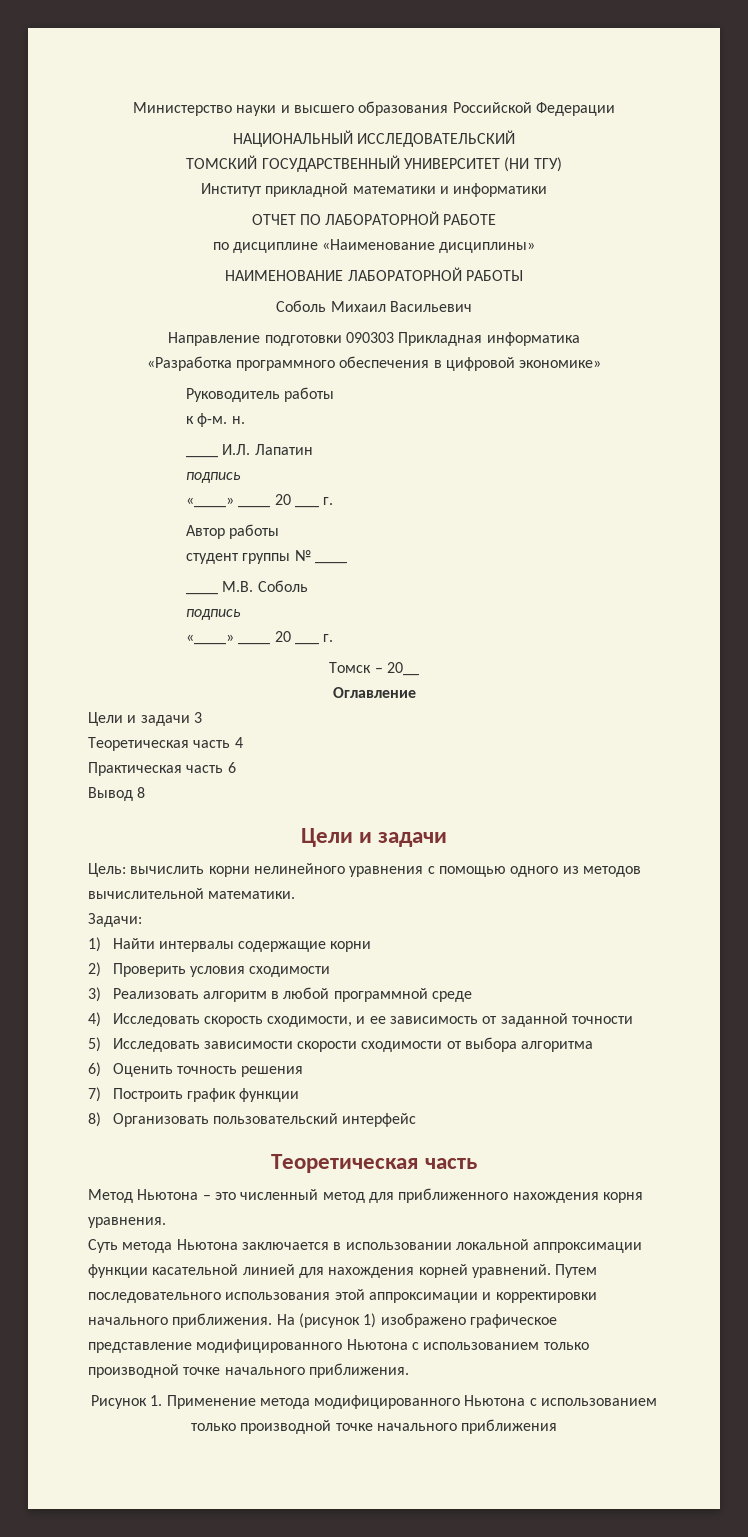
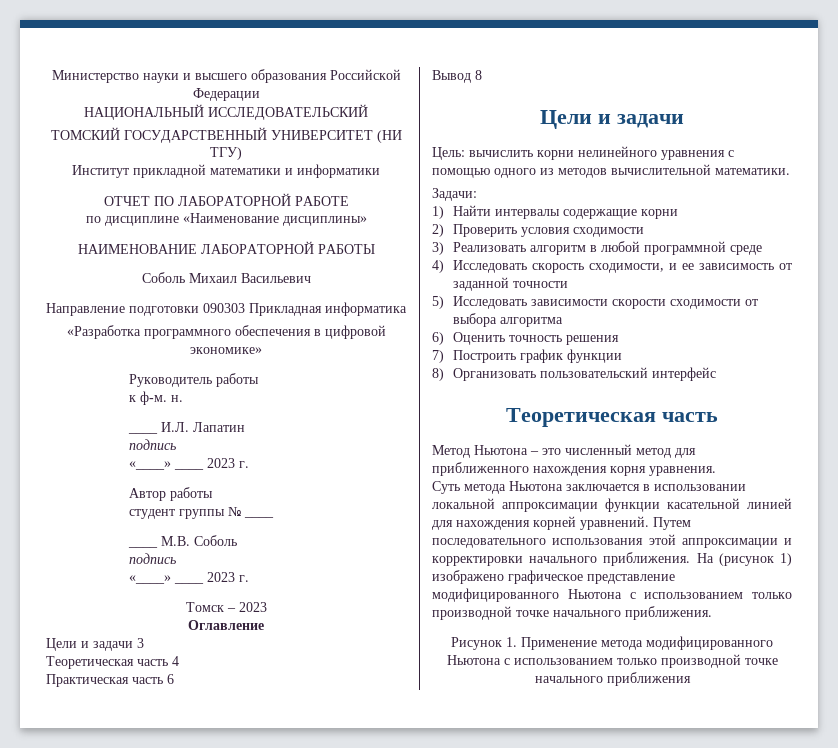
[274,494,291,505] [294,505,319,508] 20 ___ -> [206,458,235,468] 2023
[274,631,291,642] [294,642,319,645] 20 ___ -> [206,572,235,582] 2023
[386,662,419,676] 20__ -> [238,602,267,612] 2023

